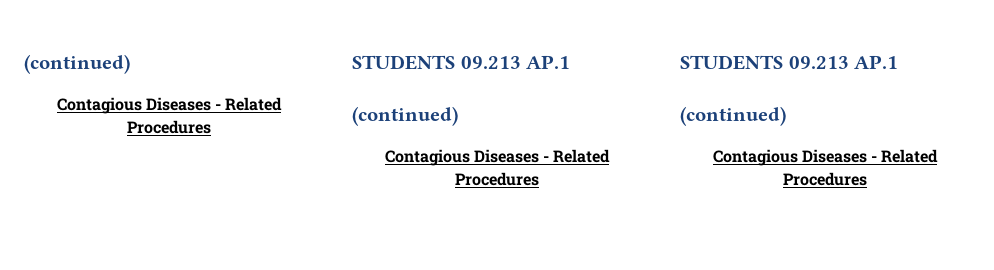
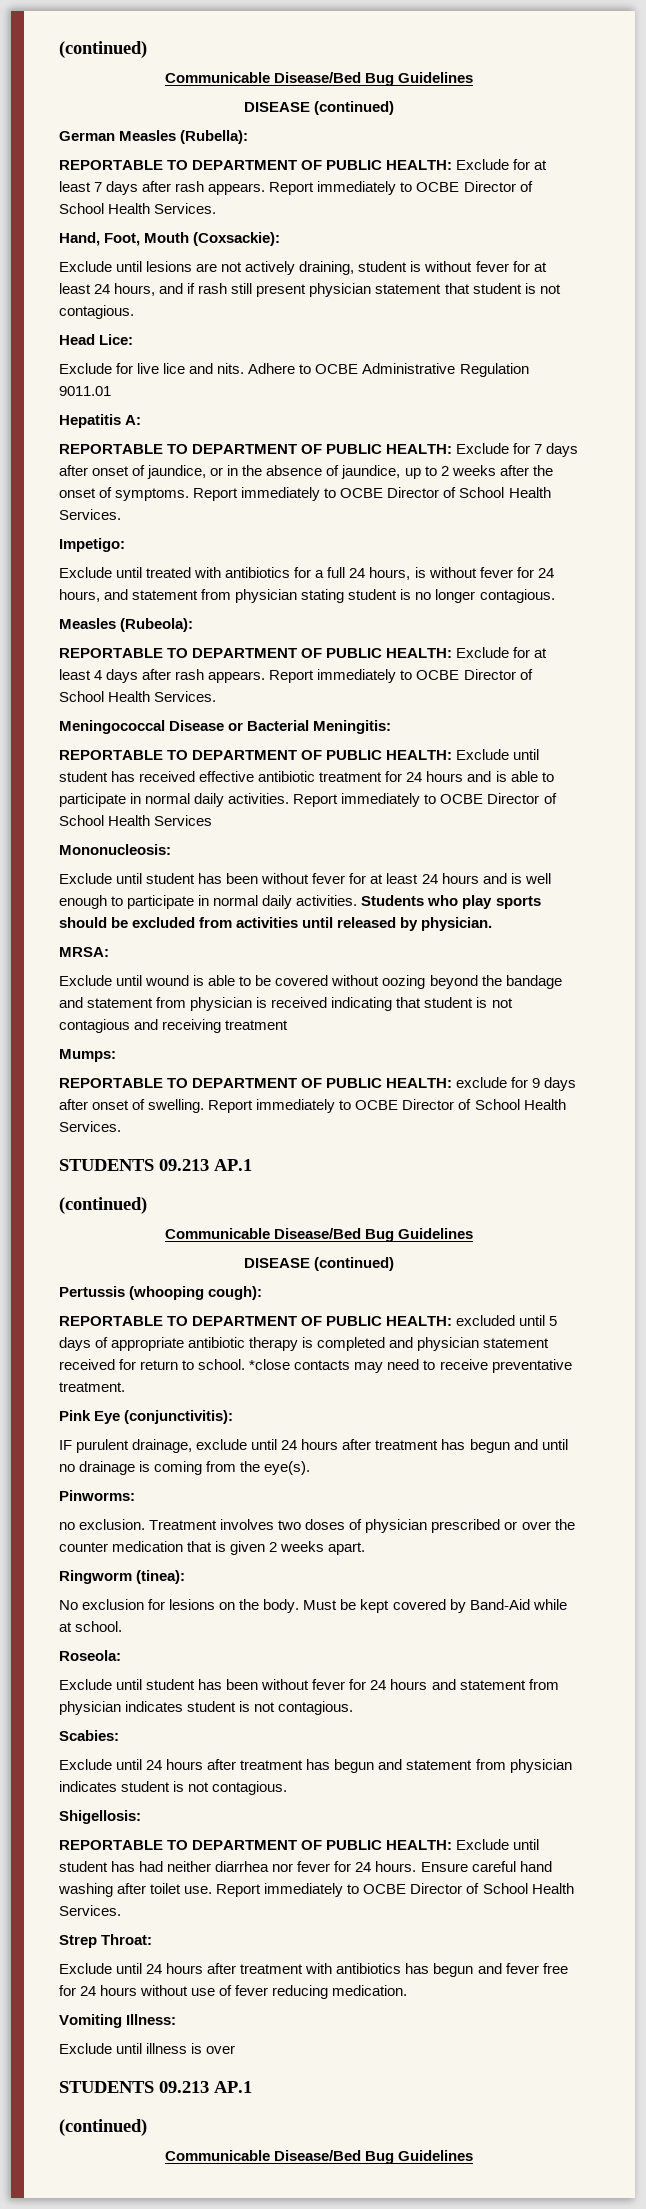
[24,54,130,74] [56,97,283,114] [127,120,211,134] [352,55,571,70] [352,106,458,126] [384,149,611,166] [455,172,539,186] [680,55,899,70] [680,106,786,126] [712,149,939,166] [783,172,867,186] (continued) // Contagious Diseases - Related Procedures // STUDENTS 09.213 AP.1 // (continued) // Contagious Diseases - Related Procedures // STUDENTS 09.213 AP.1 // (continued) // Contagious Diseases - Related Procedures -> [59,41,147,58] [164,72,474,86] [243,101,395,115] [59,130,249,144] [59,159,548,170] [59,181,533,195] [59,203,217,214] [59,232,281,246] [59,261,547,275] [59,283,561,297] [59,305,134,319] [59,334,134,345] [59,363,529,377] [59,386,111,396] [59,414,142,428] [59,443,579,457] [59,465,553,479] [59,487,551,501] [59,509,121,520] [59,538,125,552] [59,567,554,580] [59,589,555,603] [59,618,194,632] [59,647,548,658] [59,669,533,683] [59,691,217,702] [59,720,392,734] [59,749,540,760] [59,771,554,782] [59,793,557,807] [59,815,213,826] [59,844,171,855] [59,873,551,884] [59,895,541,909] [59,917,493,931] [59,947,109,957] [59,975,562,989] [59,997,513,1011] [59,1019,289,1033] [59,1049,116,1062] [59,1077,577,1091] [59,1099,566,1113] [59,1121,121,1132] [59,1159,252,1171] [59,1197,147,1214] [164,1228,474,1242] [243,1257,395,1271] [59,1286,263,1300] [59,1315,558,1326] [59,1337,550,1351] [59,1359,572,1373] [59,1382,125,1392] [59,1410,234,1424] [59,1439,568,1453] [59,1461,311,1475] [59,1490,135,1501] [59,1519,575,1533] [59,1541,366,1555] [59,1570,186,1584] [59,1599,567,1613] [59,1621,123,1632] [59,1650,121,1661] [59,1679,559,1690] [59,1701,354,1715] [59,1730,119,1741] [59,1759,572,1773] [59,1781,288,1795] [59,1810,141,1824] [59,1839,540,1850] [59,1861,552,1872] [58,1883,574,1897] [59,1905,121,1916] [59,1934,153,1948] [59,1963,568,1977] [59,1985,408,1999] [59,2014,177,2028] [59,2043,236,2054] [59,2081,252,2093] [59,2119,147,2136] [164,2150,474,2164] (continued) // Communicable Disease/Bed Bug Guidelines // DISEASE (continued) // German Measles (Rubella): // REPORTABLE TO DEPARTMENT OF PUBLIC HEALTH: Exclude for at least 7 days after rash appears. Report immediately to OCBE Director of School Health Services. // Hand, Foot, Mouth (Coxsackie): // Exclude until lesions are not actively draining, student is without fever for at least 24 hours, and if rash still present physician statement that student is not contagious. // Head Lice: // Exclude for live lice and nits. Adhere to OCBE Administrative Regulation 9011.01 // Hepatitis A: // REPORTABLE TO DEPARTMENT OF PUBLIC HEALTH: Exclude for 7 days after onset of jaundice, or in the absence of jaundice, up to 2 weeks after the onset of symptoms. Report immediately to OCBE Director of School Health Services. // Impetigo: // Exclude until treated with antibiotics for a full 24 hours, is without fever for 24 hours, and statement from physician stating student is no longer contagious. // Measles (Rubeola): // REPORTABLE TO DEPARTMENT OF PUBLIC HEALTH: Exclude for at least 4 days after rash appears. Report immediately to OCBE Director of School Health Services. // Meningococcal Disease or Bacterial Meningitis: // REPORTABLE TO DEPARTMENT OF PUBLIC HEALTH: Exclude until student has received effective antibiotic treatment for 24 hours and is able to participate in normal daily activities. Report immediately to OCBE Director of School Health Services // Mononucleosis: // Exclude until student has been without fever for at least 24 hours and is well enough to participate in normal daily activities. Students who play sports should be excluded from activities until released by physician. // MRSA: // Exclude until wound is able to be covered without oozing beyond the bandage and statement from physician is received indicating that student is not contagious and receiving treatment // Mumps: // REPORTABLE TO DEPARTMENT OF PUBLIC HEALTH: exclude for 9 days after onset of swelling. Report immediately to OCBE Director of School Health Services. // STUDENTS 09.213 AP.1 // (continued) // Communicable Disease/Bed Bug Guidelines // DISEASE (continued) // Pertussis (whooping cough): // REPORTABLE TO DEPARTMENT OF PUBLIC HEALTH: excluded until 5 days of appropriate antibiotic therapy is completed and physician statement received for return to school. *close contacts may need to receive preventative treatment. // Pink Eye (conjunctivitis): // IF purulent drainage, exclude until 24 hours after treatment has begun and until no drainage is coming from the eye(s). // Pinworms: // no exclusion. Treatment involves two doses of physician prescribed or over the counter medication that is given 2 weeks apart. // Ringworm (tinea): // No exclusion for lesions on the body. Must be kept covered by Band-Aid while at school. // Roseola: // Exclude until student has been without fever for 24 hours and statement from physician indicates student is not contagious. // Scabies: // Exclude until 24 hours after treatment has begun and statement from physician indicates student is not contagious. // Shigellosis: // REPORTABLE TO DEPARTMENT OF PUBLIC HEALTH: Exclude until student has had neither diarrhea nor fever for 24 hours. Ensure careful hand washing after toilet use. Report immediately to OCBE Director of School Health Services. // Strep Throat: // Exclude until 24 hours after treatment with antibiotics has begun and fever free for 24 hours without use of fever reducing medication. // Vomiting Illness: // Exclude until illness is over // STUDENTS 09.213 AP.1 // (continued) // Communicable Disease/Bed Bug Guidelines

